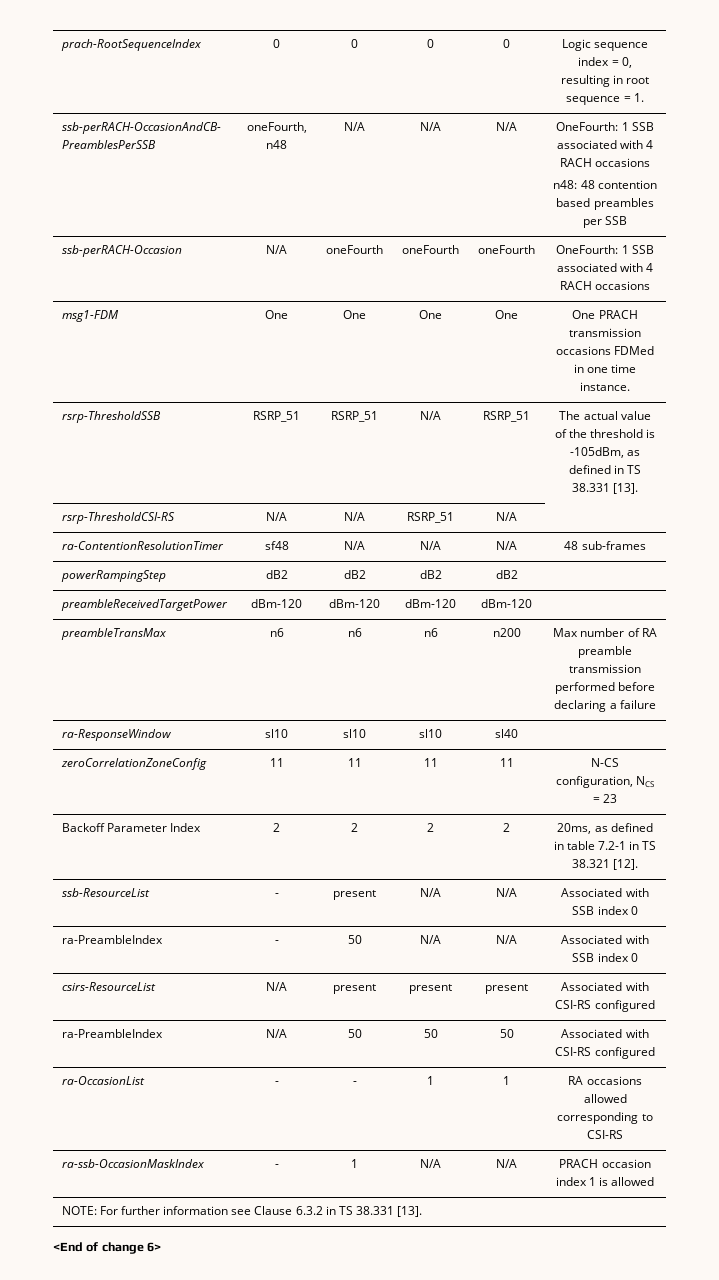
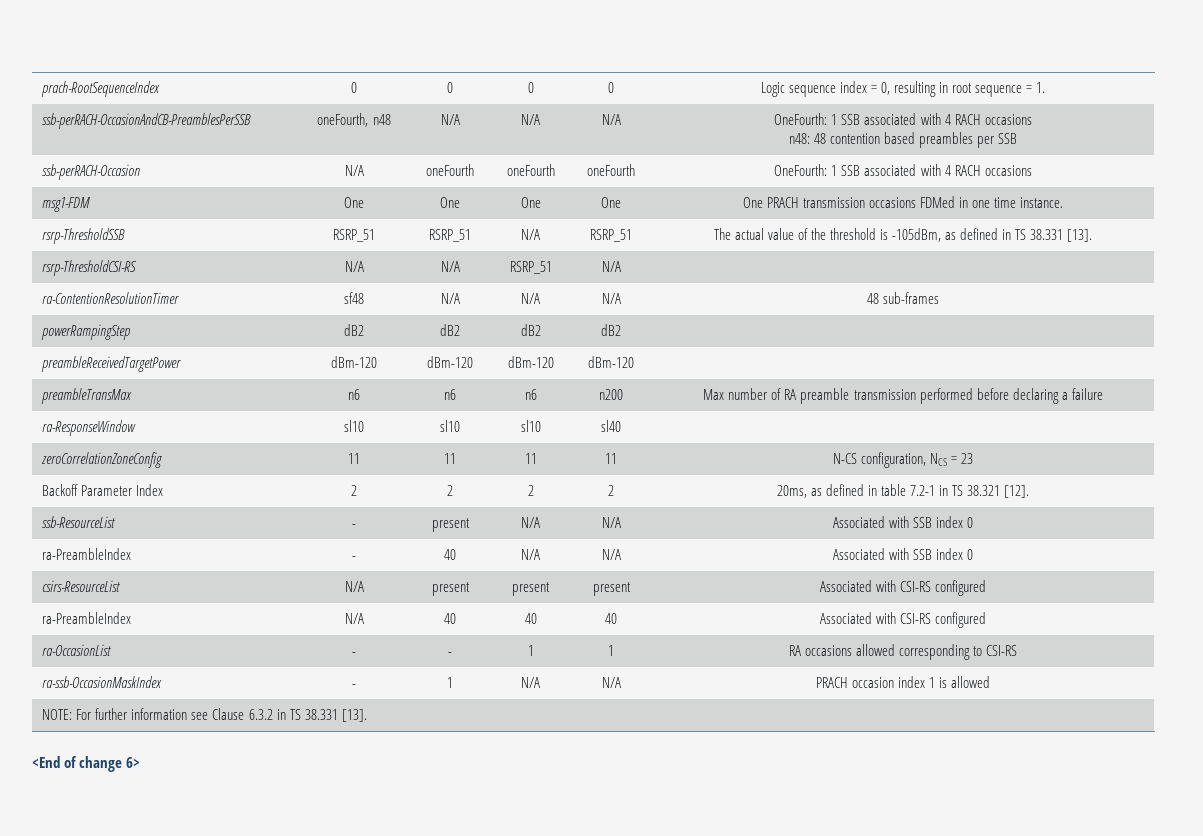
[347,935,362,944] 50 -> [444,549,456,560] 40
[347,1029,362,1038] [423,1029,438,1038] [499,1029,514,1038] 50 | 50 | 50 -> [444,613,456,624] [524,613,537,624] [605,613,617,624] 40 | 40 | 40

